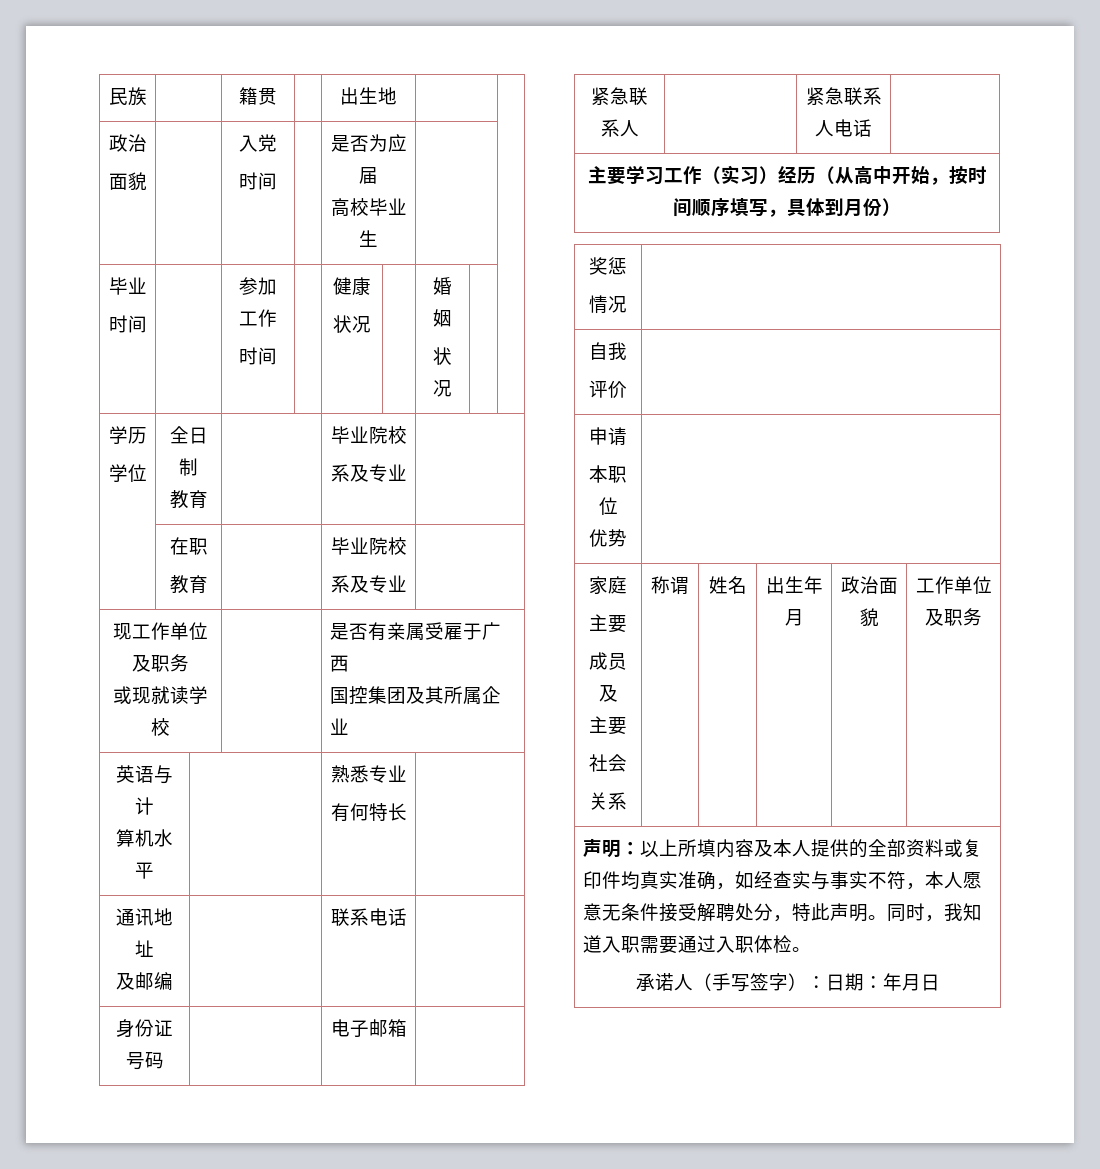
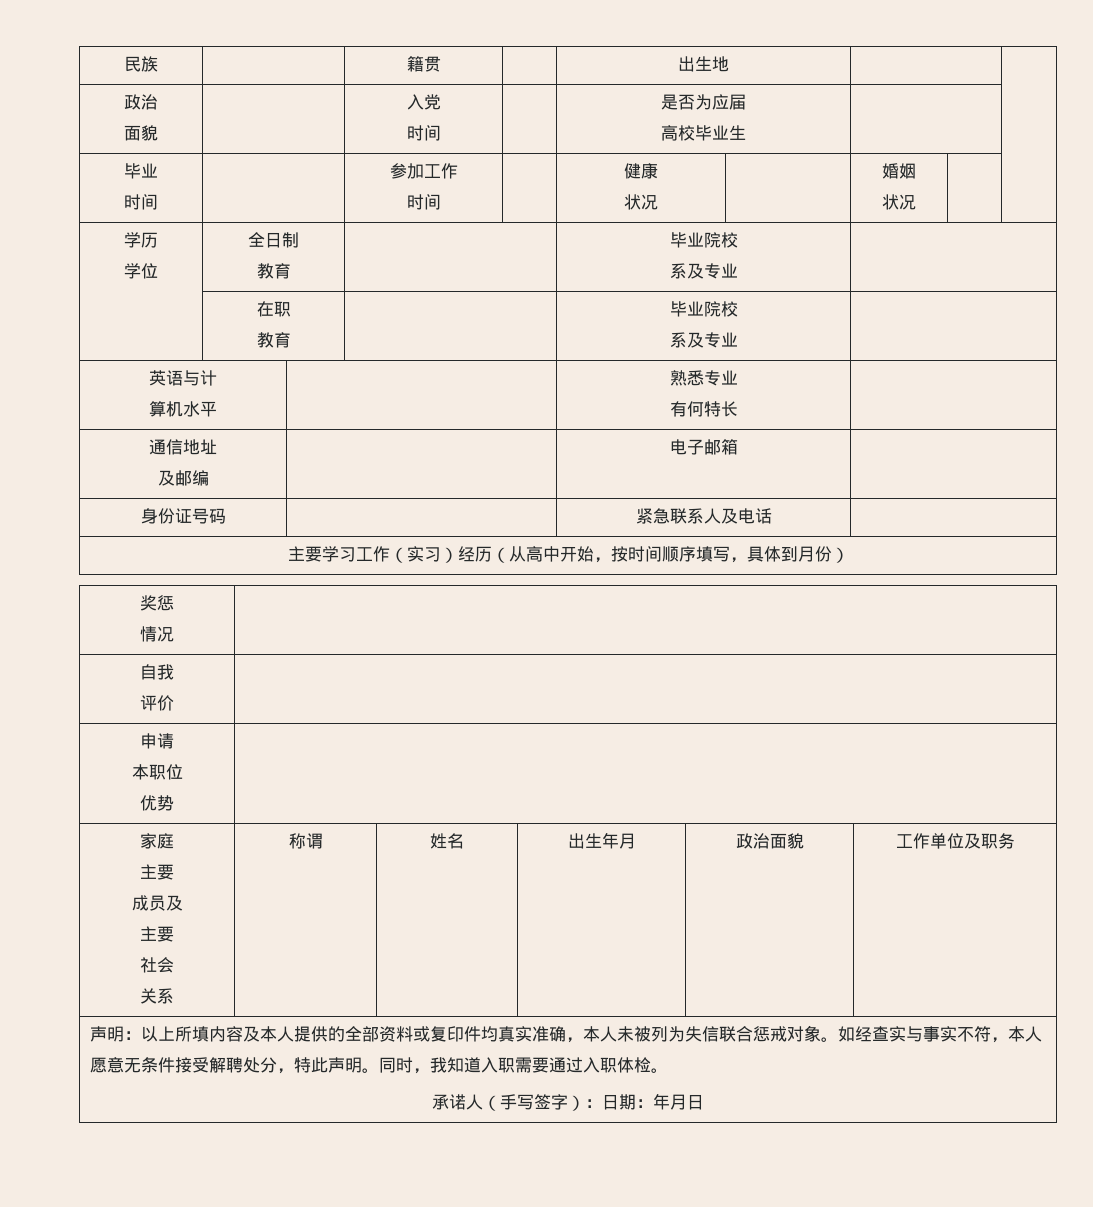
[113,622,208,640] [132,654,189,672] [113,686,208,704] [151,718,170,736] [329,622,501,641] [329,655,349,672] [329,686,501,705] [329,718,349,735] // 现工作单位及职务 // 或现就读学校 | | 是否有亲属受雇于广西 // 国控集团及其所属企业 -> (738, 339) none
[135,908,154,926] 讯 -> [166,439,183,455] 信
[330,908,407,926] 联系电话 -> [669,439,738,455] 电子邮箱
[330,1019,407,1038] [591,87,648,105] [600,119,639,137] [805,87,882,105] [815,120,834,137] 电子邮箱 | // 紧急联系人 | | 紧急联系人 -> [635,508,738,524] 紧急联系人及
(735, 886) none -> [582,1025,838,1042] 本人未被列为失信联合惩戒对象。

